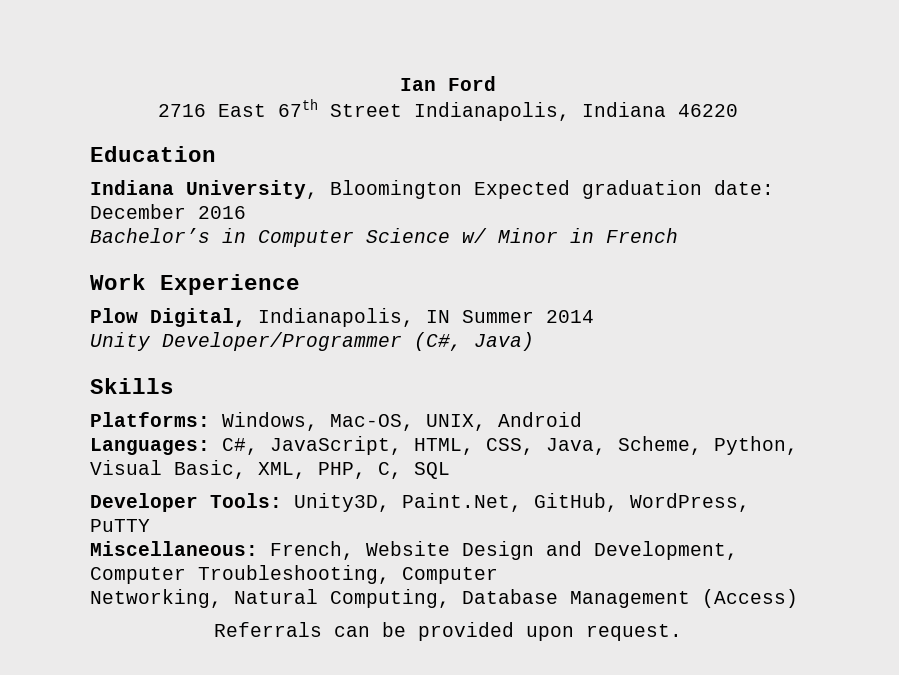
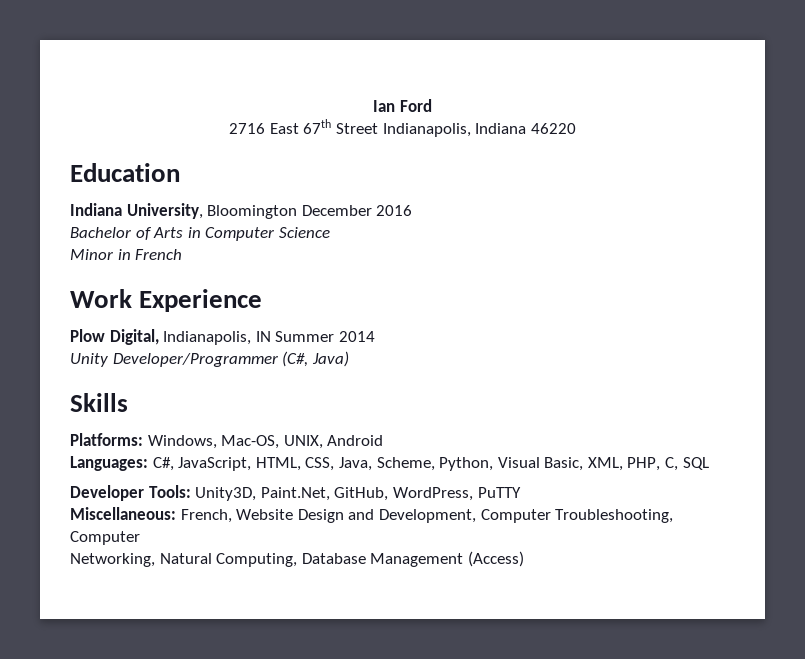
[474,180,774,199] Expected graduation date: -> (298, 212) none
[90,228,210,243] Bachelor’s -> [70,227,184,240] Bachelor of Arts
[462,228,487,243] w/ -> (330, 232) //
[214,622,682,641] // Referrals can be provided upon request. -> (524, 559) none

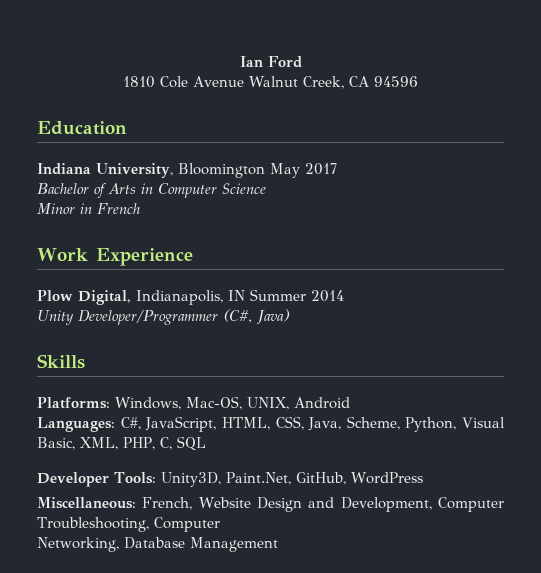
[229,119,576,137] 2716 East 67th Street Indianapolis, Indiana 46220 -> [122,76,419,89] 1810 Cole Avenue Walnut Creek, CA 94596
[301,205,413,216] December 2016 -> [270,163,337,178] May 2017
[392,487,521,501] WordPress, PuTTY -> [350,472,423,484] WordPress
[159,553,298,567] Natural Computing, -> (119, 544) none
[467,551,524,567] (Access) -> (278, 544) none

